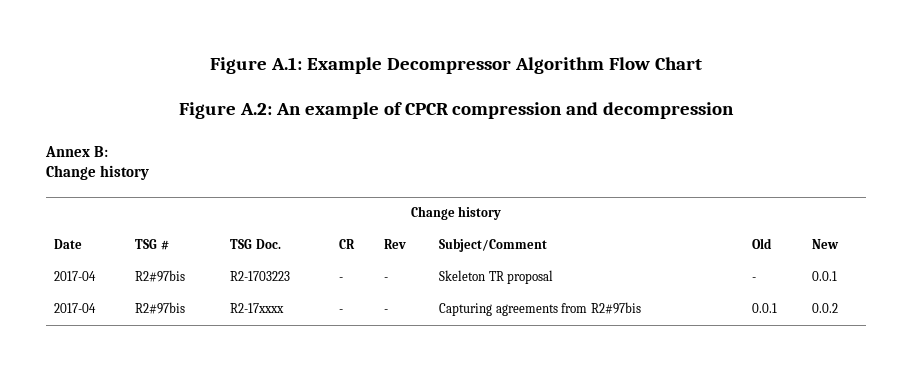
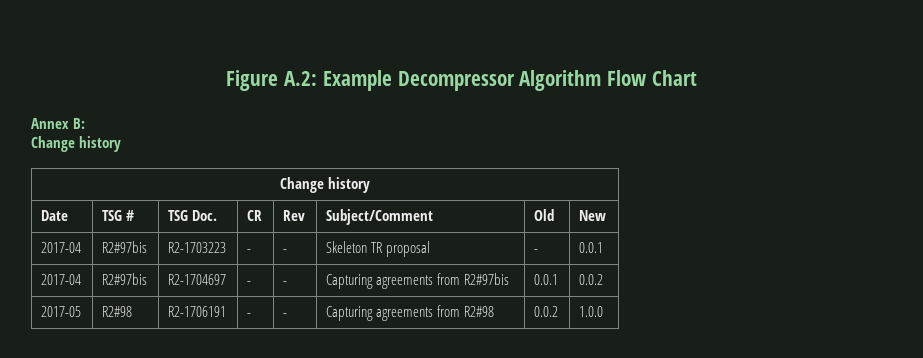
[210,57,303,74] Figure A.1: -> [226,70,318,91] Figure A.2:
[178,102,735,119] // Figure A.2: An example of CPCR compression and decompression -> (697, 78) none
[229,303,284,313] R2-17xxxx -> [168,274,227,285] R2-1704697
(838, 308) none -> [41,306,82,317] [102,306,133,317] [168,306,227,317] [247,313,252,317] [283,313,288,317] [326,305,495,321] [534,306,559,317] [579,306,604,317] // 2017-05 | R2#98 | R2-1706191 | - | - | Capturing agreements from R2#98 | 0.0.2 | 1.0.0

